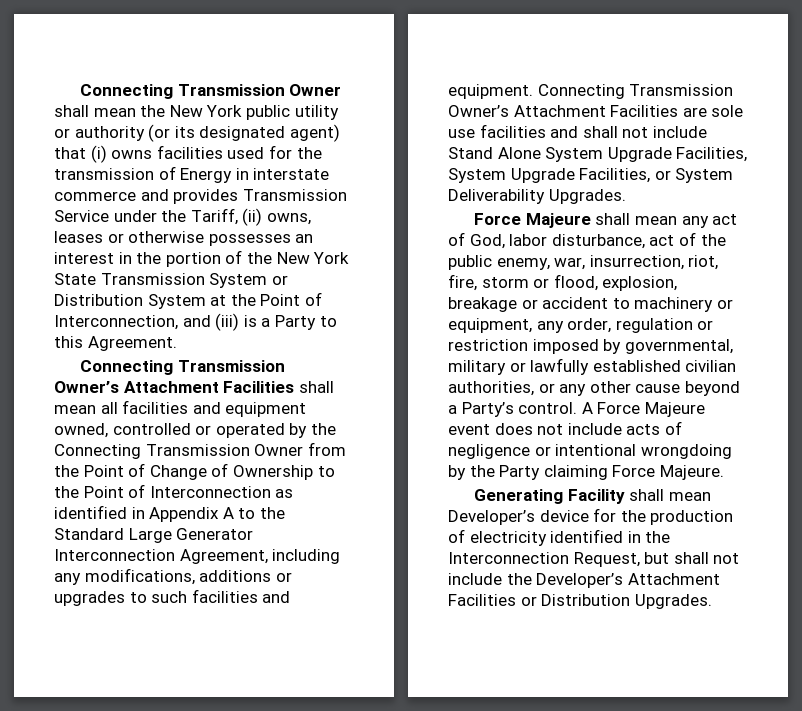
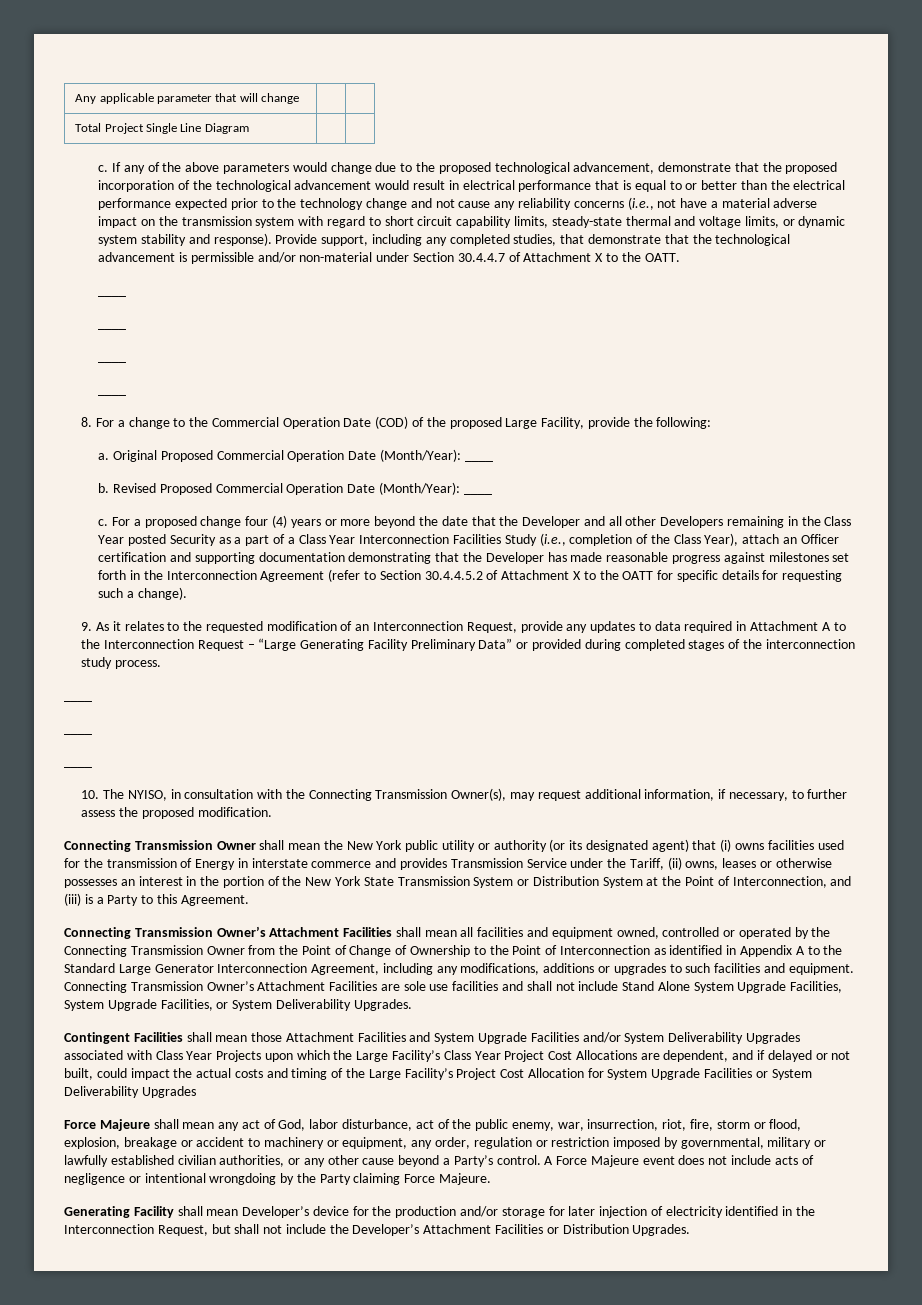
(80, 91) none -> [75,93,299,104] [75,123,249,134] [98,162,838,174] [98,180,846,192] [98,197,818,210] [98,216,846,228] [98,233,791,246] [98,252,680,264] [98,295,127,297] [98,328,127,330] [98,361,127,363] [98,394,127,396] [81,416,712,429] [98,449,493,462] [98,482,492,495] [98,515,852,528] [98,533,839,546] [98,552,850,564] [98,569,843,582] [98,587,187,600] [81,621,846,633] [81,638,855,651] [81,657,161,669] [64,700,92,702] [64,733,92,735] [64,766,92,768] [81,788,848,801] [81,807,272,819] Any applicable parameter that will change | | // Total Project Single Line Diagram | | // c. If any of the above parameters would change due to the proposed technological advancement, demonstrate that the proposed incorporation of the technological advancement would result in electrical performance that is equal to or better than the electrical performance expected prior to the technology change and not cause any reliability concerns (i.e., not have a material adverse impact on the transmission system with regard to short circuit capability limits, steady-state thermal and voltage limits, or dynamic system stability and response). Provide support, including any completed studies, that demonstrate that the technological advancement is permissible and/or non-material under Section 30.4.4.7 of Attachment X to the OATT. // ____ // ____ // ____ // ____ // 8. For a change to the Commercial Operation Date (COD) of the proposed Large Facility, provide the following: // a. Original Proposed Commercial Operation Date (Month/Year): ____ // b. Revised Proposed Commercial Operation Date (Month/Year): ____ // c. For a proposed change four (4) years or more beyond the date that the Developer and all other Developers remaining in the Class Year posted Security as a part of a Class Year Interconnection Facilities Study (i.e., completion of the Class Year), attach an Officer certification and supporting documentation demonstrating that the Developer has made reasonable progress against milestones set forth in the Interconnection Agreement (refer to Section 30.4.4.5.2 of Attachment X to the OATT for specific details for requesting such a change). // 9. As it relates to the requested modification of an Interconnection Request, provide any updates to data required in Attachment A to the Interconnection Request – “Large Generating Facility Preliminary Data” or provided during completed stages of the interconnection study process. // ____ // ____ // ____ // 10. The NYISO, in consultation with the Connecting Transmission Owner(s), may request additional information, if necessary, to further assess the proposed modification. //
(626, 196) none -> [64,1032,800,1044] [64,1050,851,1062] [64,1068,812,1080] [64,1086,196,1098] // Contingent Facilities shall mean those Attachment Facilities and System Upgrade Facilities and/or System Deliverability Upgrades associated with Class Year Projects upon which the Large Facility’s Class Year Project Cost Allocations are dependent, and if delayed or not built, could impact the actual costs and timing of the Large Facility’s Project Cost Allocation for System Upgrade Facilities or System Deliverability Upgrades
(734, 517) none -> [460,1206,648,1218] and/or storage for later injection

